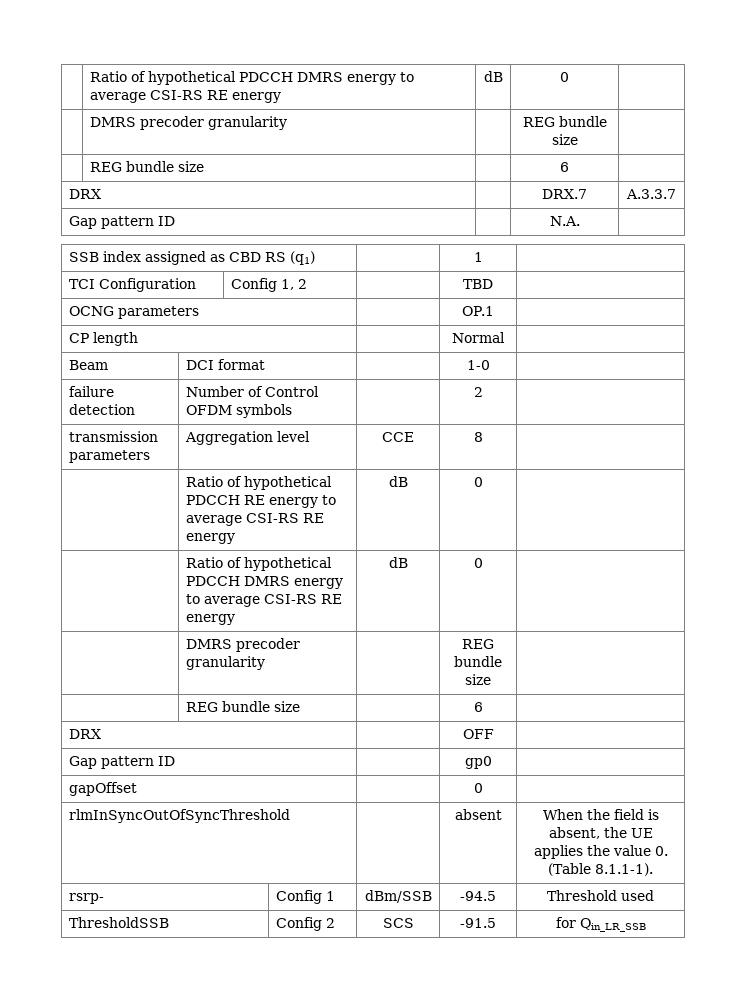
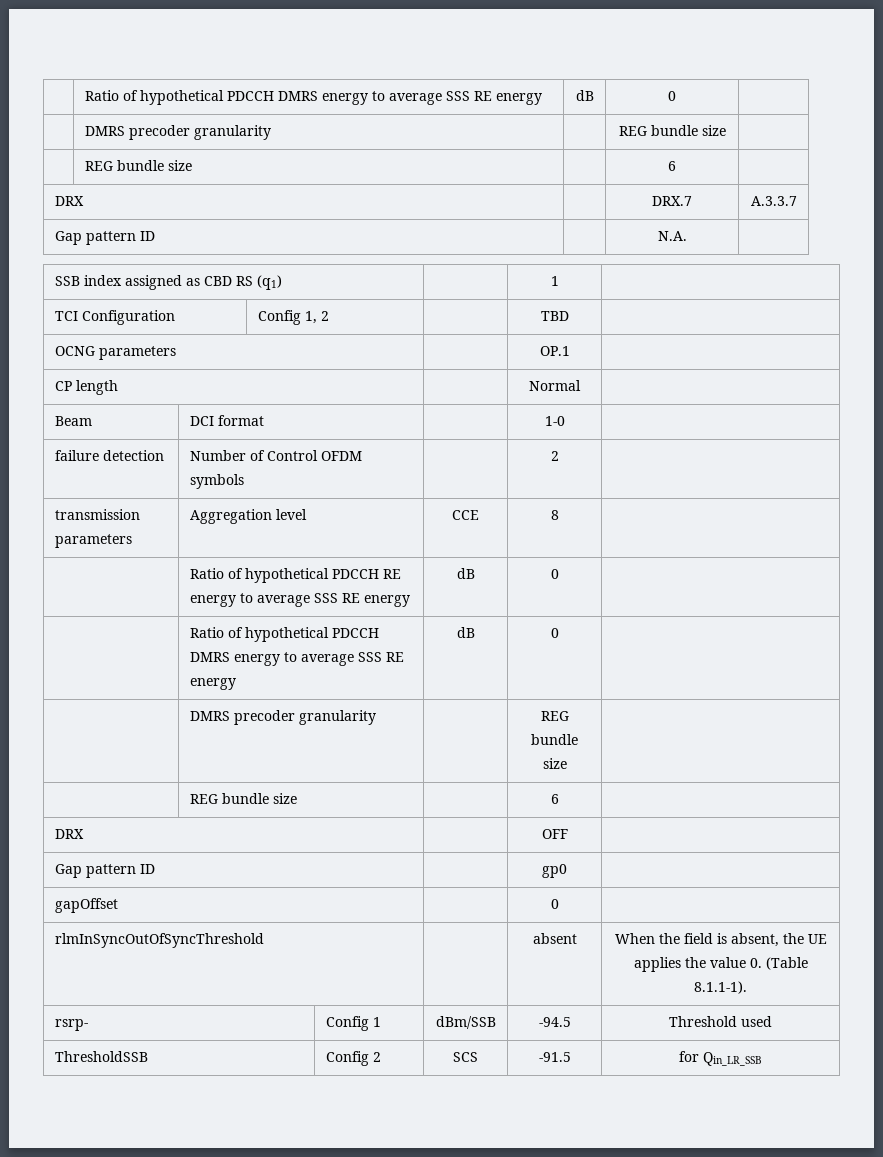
[89,71,414,85] [89,90,203,103] | Ratio of hypothetical PDCCH DMRS energy to average CSI-RS -> [84,90,470,105] | Ratio of hypothetical PDCCH DMRS energy to average SSS
[245,513,299,523] CSI-RS -> [313,593,338,603] SSS
[263,594,317,604] CSI-RS -> [357,652,382,662] SSS

